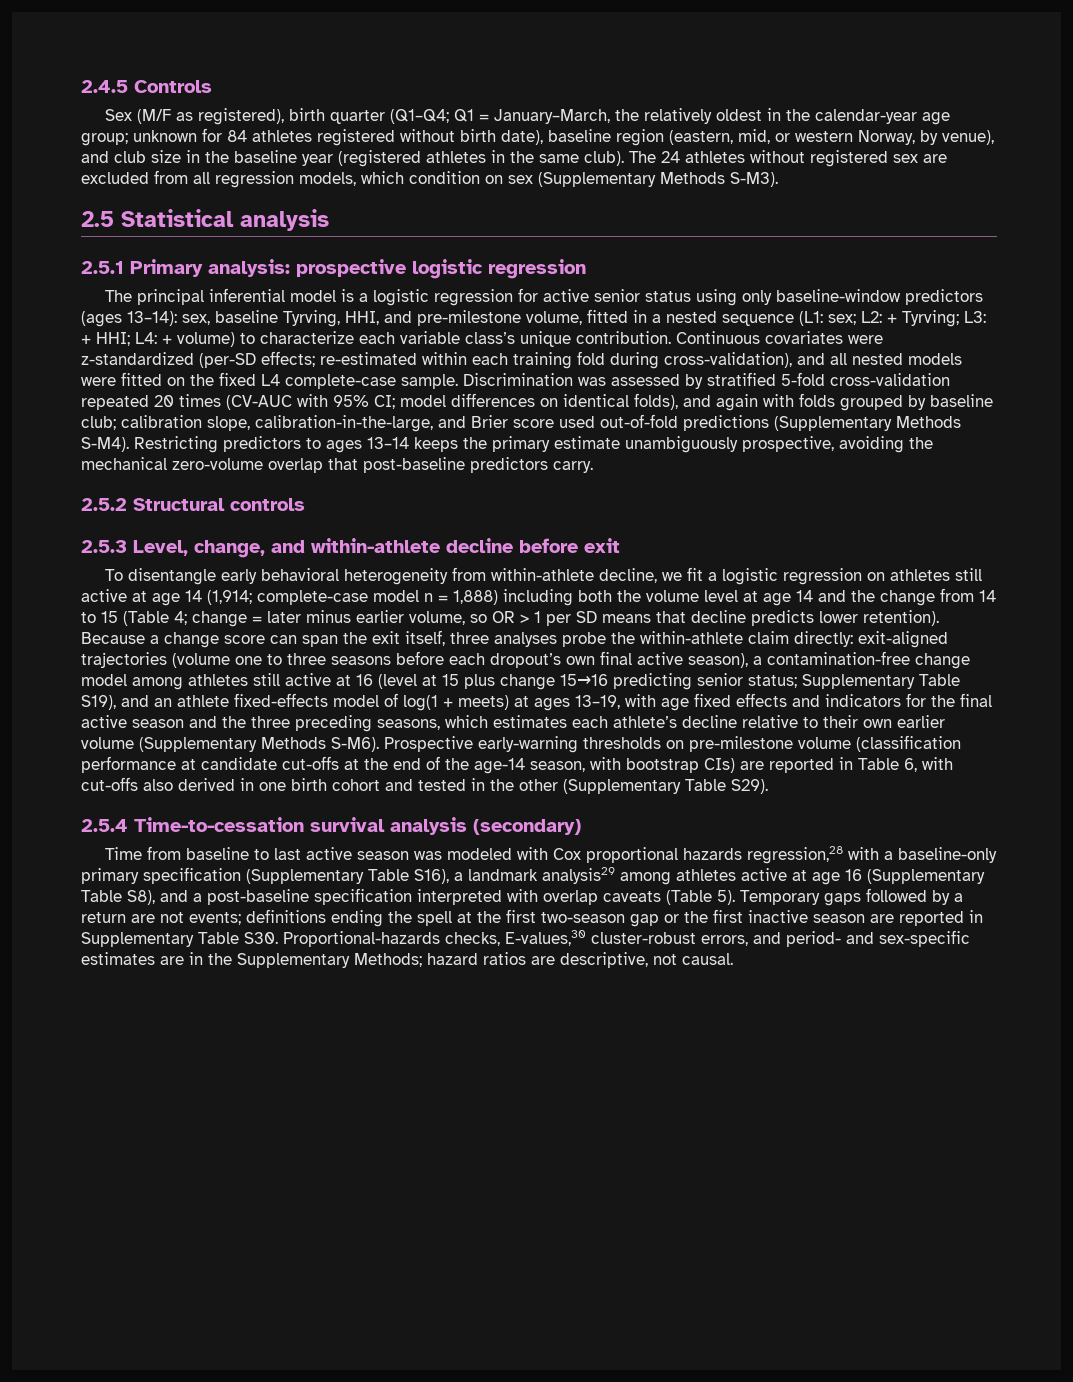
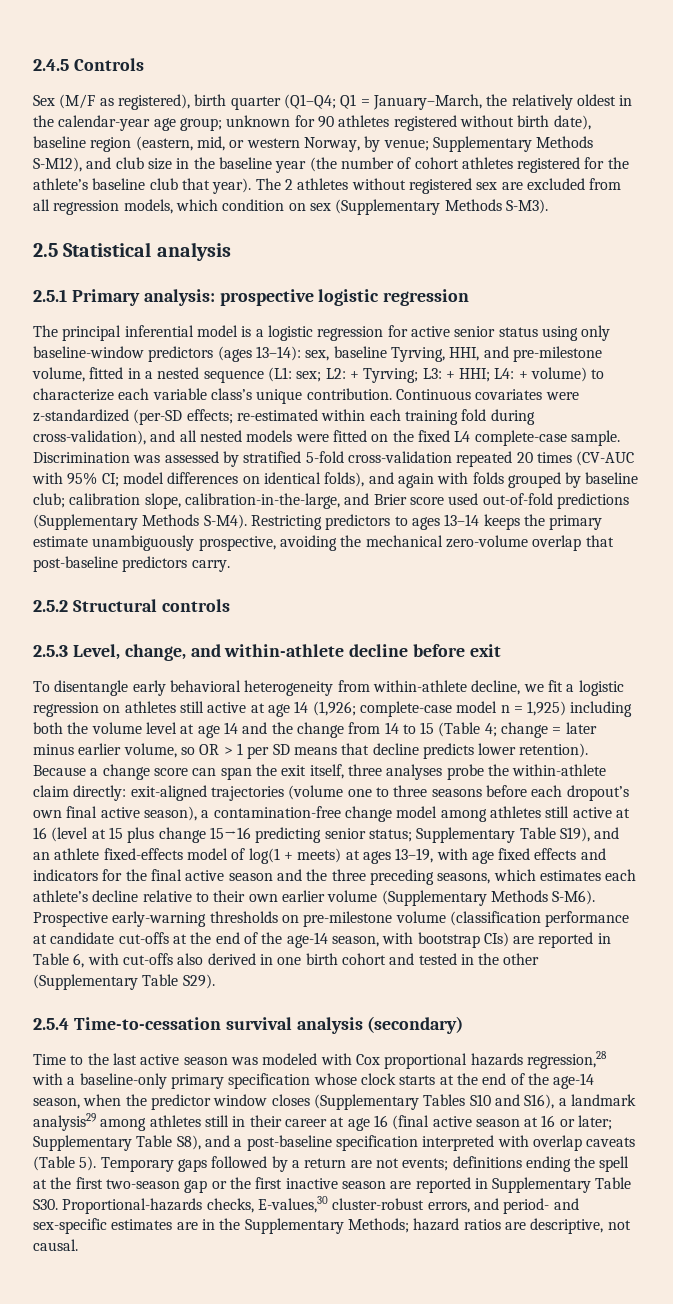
[227,130,247,142] 84 -> [317,116,334,128] 90
[942,130,994,145] venue), -> [383,136,594,152] [33,157,82,172] venue; Supplementary Methods S-M12),
[338,150,680,167] (registered athletes in the same club). The 24 -> [309,157,629,173] [33,178,293,194] (the number of cohort athletes registered for the athlete’s baseline club that year). The 2
[207,590,252,605] (1,914; -> [312,701,356,716] (1,926;
[453,590,498,605] 1,888) -> [527,701,567,716] 1,925)
[147,846,270,860] from baseline to -> [70,1053,109,1065] to the
[246,869,409,884] (Supplementary Table -> [313,1073,595,1089] [33,1094,520,1110] whose clock starts at the end of the age-14 season, when the predictor window closes (Supplementary Tables S10 and
[741,868,985,885] active at age 16 (Supplementary -> [204,1115,613,1131] [33,1135,132,1151] still in their career at age 16 (final active season at 16 or later; Supplementary

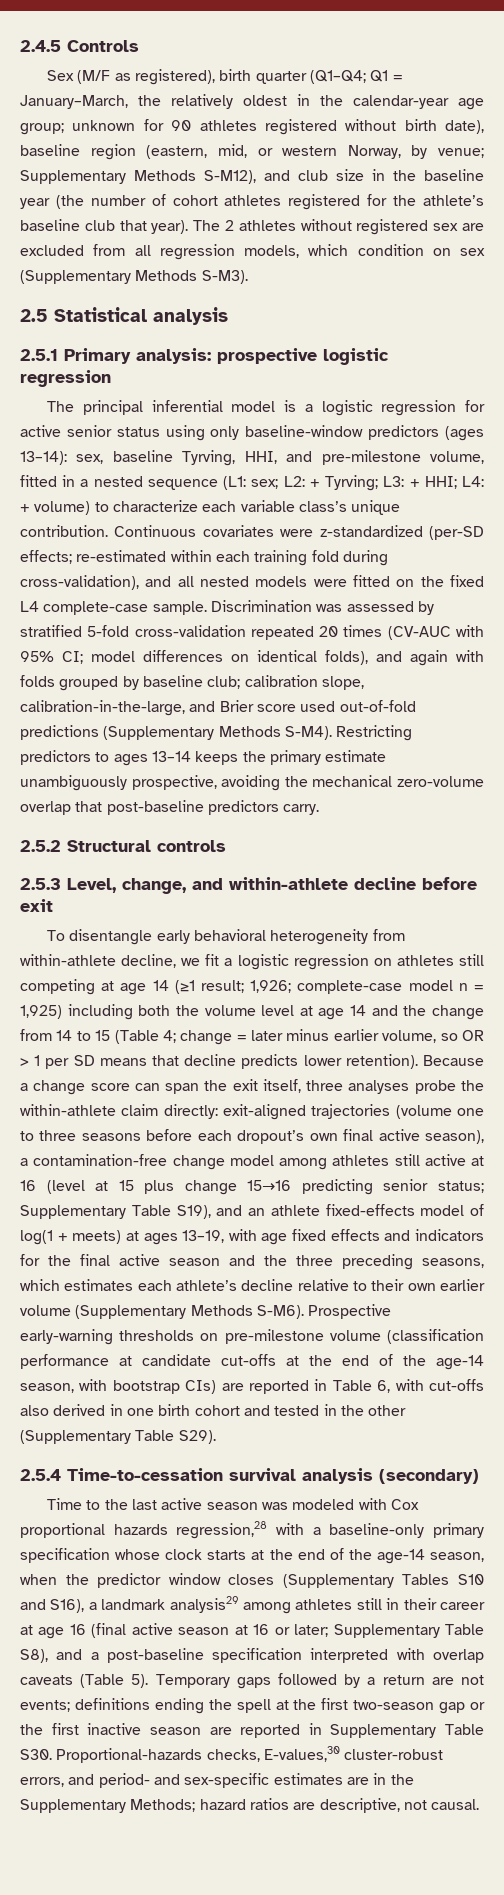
[207,701,356,717] active at age 14 (1,926; -> [20,979,292,995] competing at age 14 (≥1 result; 1,926;

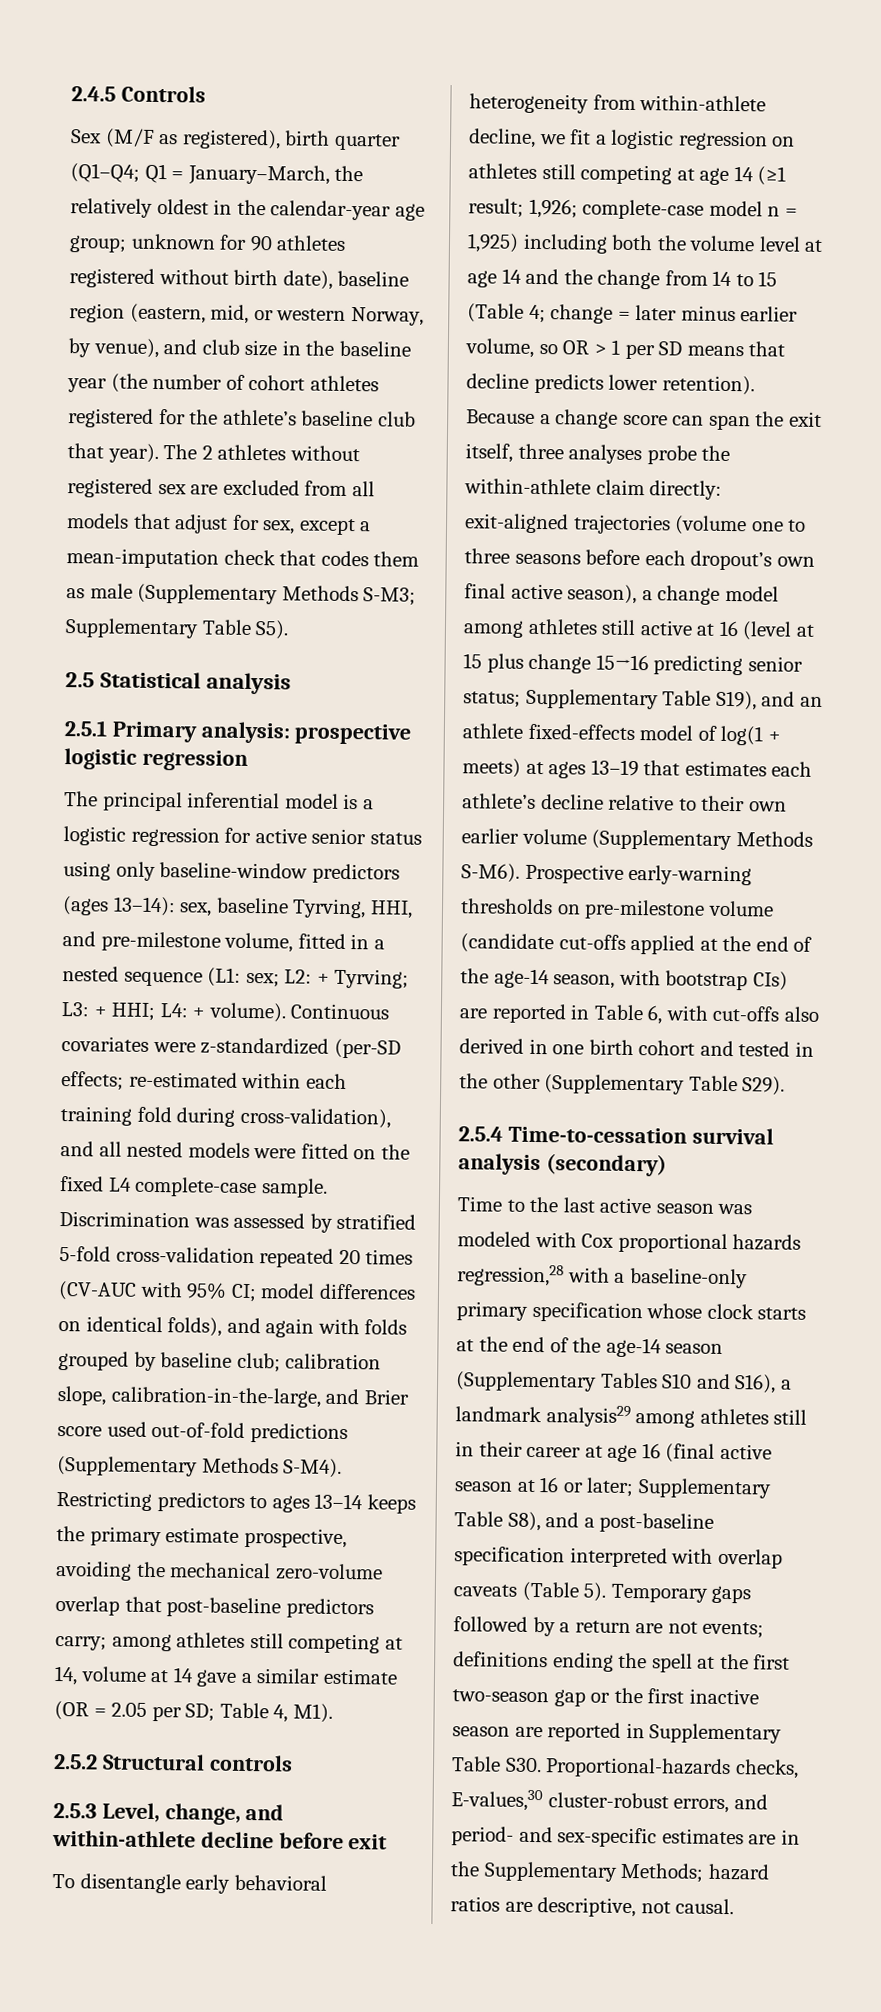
[438,148,484,158] [20,170,256,184] venue; Supplementary Methods S-M12), -> [93,338,159,359] venue),
[159,244,485,260] [20,270,248,284] regression models, which condition on sex (Supplementary Methods S-M3). -> [66,513,372,536] [66,548,420,569] [66,583,417,606] [65,618,290,640] models that adjust for sex, except a mean-imputation check that codes them as male (Supplementary Methods S-M3; Supplementary Table S5).
[34,500,401,515] [20,525,108,537] volume) to characterize each variable class’s unique contribution. -> [208,1002,287,1023] volume).
[20,775,127,791] unambiguously -> (240, 1535) none
[283,804,320,815] carry. -> [55,1632,403,1654] [54,1666,398,1687] [54,1700,333,1723] carry; among athletes still competing at 14, volume at 14 gave a similar estimate (OR = 2.05 per SD; Table 4, M1).
[33,1154,168,1166] contamination-free -> (653, 595) none
[182,1229,484,1245] [20,1254,484,1270] [20,1279,60,1291] 13–19, with age fixed effects and indicators for the final active season and the three preceding seasons, which -> [590,759,681,777] 13–19 that
[387,1329,484,1344] [20,1354,276,1369] (classification performance at candidate cut-offs -> [460,933,696,955] (candidate cut-offs applied
[430,1552,485,1562] [20,1573,275,1588] season, when the predictor window closes -> [665,1343,724,1354] season

